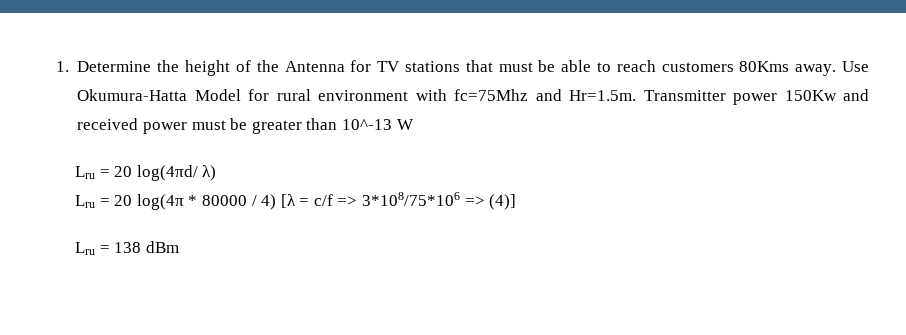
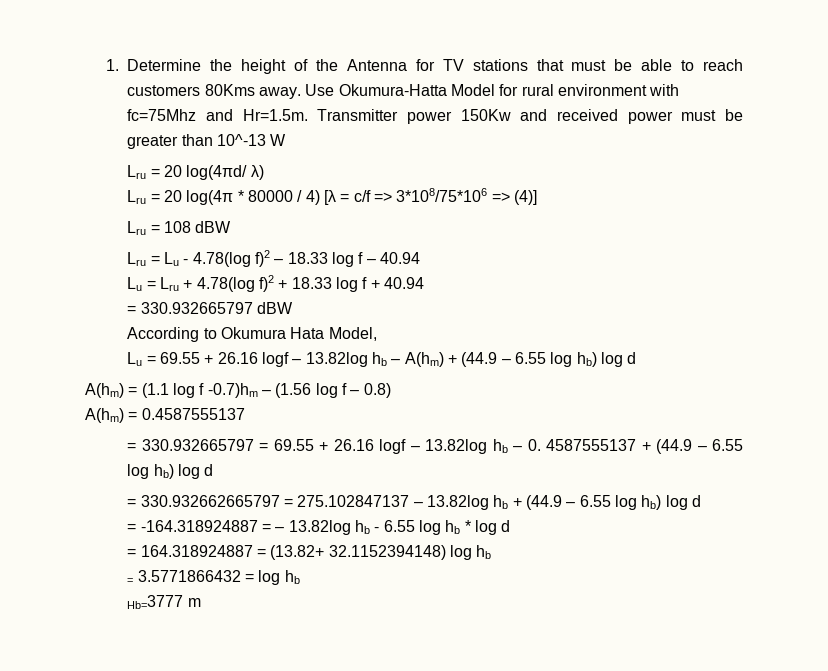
[114,241,179,253] 138 dBm -> [164,221,232,233] [127,250,420,267] [127,275,424,292] [127,302,294,314] [127,327,377,342] [127,352,637,367] [85,383,391,398] [85,408,245,423] [127,439,743,454] [127,464,214,479] [127,495,701,510] [127,520,511,535] [127,545,492,560] [127,570,300,585] [127,595,201,609] 108 dBW // Lru = Lu - 4.78(log f)2 – 18.33 log f – 40.94 // Lu = Lru + 4.78(log f)2 + 18.33 log f + 40.94 // = 330.932665797 dBW // According to Okumura Hata Model, // Lu = 69.55 + 26.16 logf – 13.82log hb – A(hm) + (44.9 – 6.55 log hb) log d // A(hm) = (1.1 log f -0.7)hm – (1.56 log f – 0.8) // A(hm) = 0.4587555137 // = 330.932665797 = 69.55 + 26.16 logf – 13.82log hb – 0. 4587555137 + (44.9 – 6.55 log hb) log d // = 330.932662665797 = 275.102847137 – 13.82log hb + (44.9 – 6.55 log hb) log d // = -164.318924887 = – 13.82log hb - 6.55 log hb * log d // = 164.318924887 = (13.82+ 32.1152394148) log hb // = 3.5771866432 = log hb // Hb=3777 m

